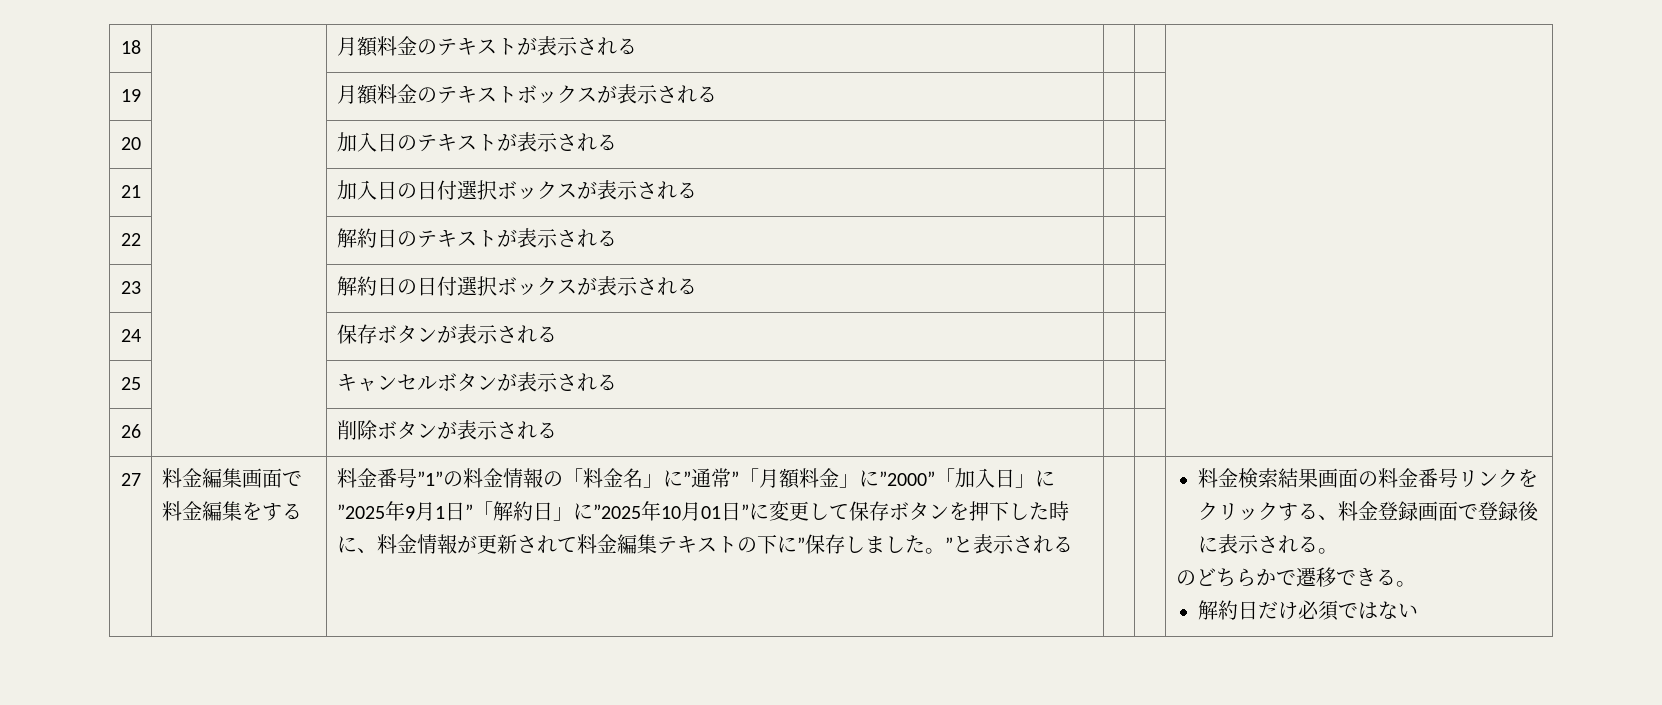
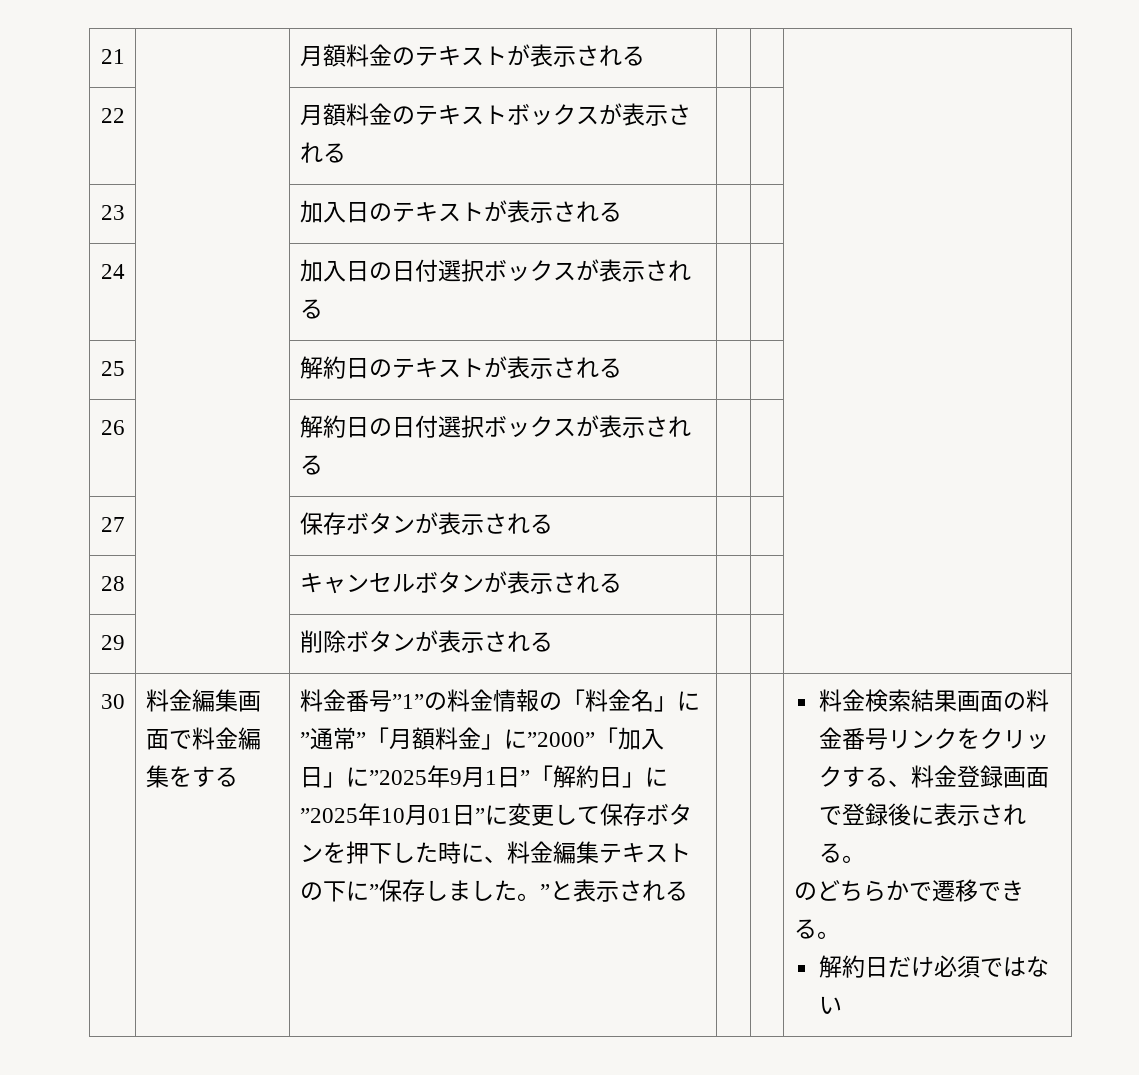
[120,40,141,54] 18 -> [100,49,125,64] 21
[120,89,141,102] 19 -> [100,108,125,123] 22
[120,137,141,150] 20 -> [100,205,125,220] 23
[120,185,141,198] 21 -> [100,264,125,279] 24
[120,233,141,246] 22 -> [100,361,125,376] 25
[120,281,141,294] 23 -> [100,420,125,435] 26
[120,329,141,342] 24 -> [100,517,125,532] 27
[120,377,141,390] 25 -> [100,576,125,591] 28
[120,424,141,438] 26 -> [100,635,125,650] 29
[120,473,141,486] 27 -> [100,694,125,709] 30
[416,534,617,554] 情報が更新されて料金 -> (553, 852) none

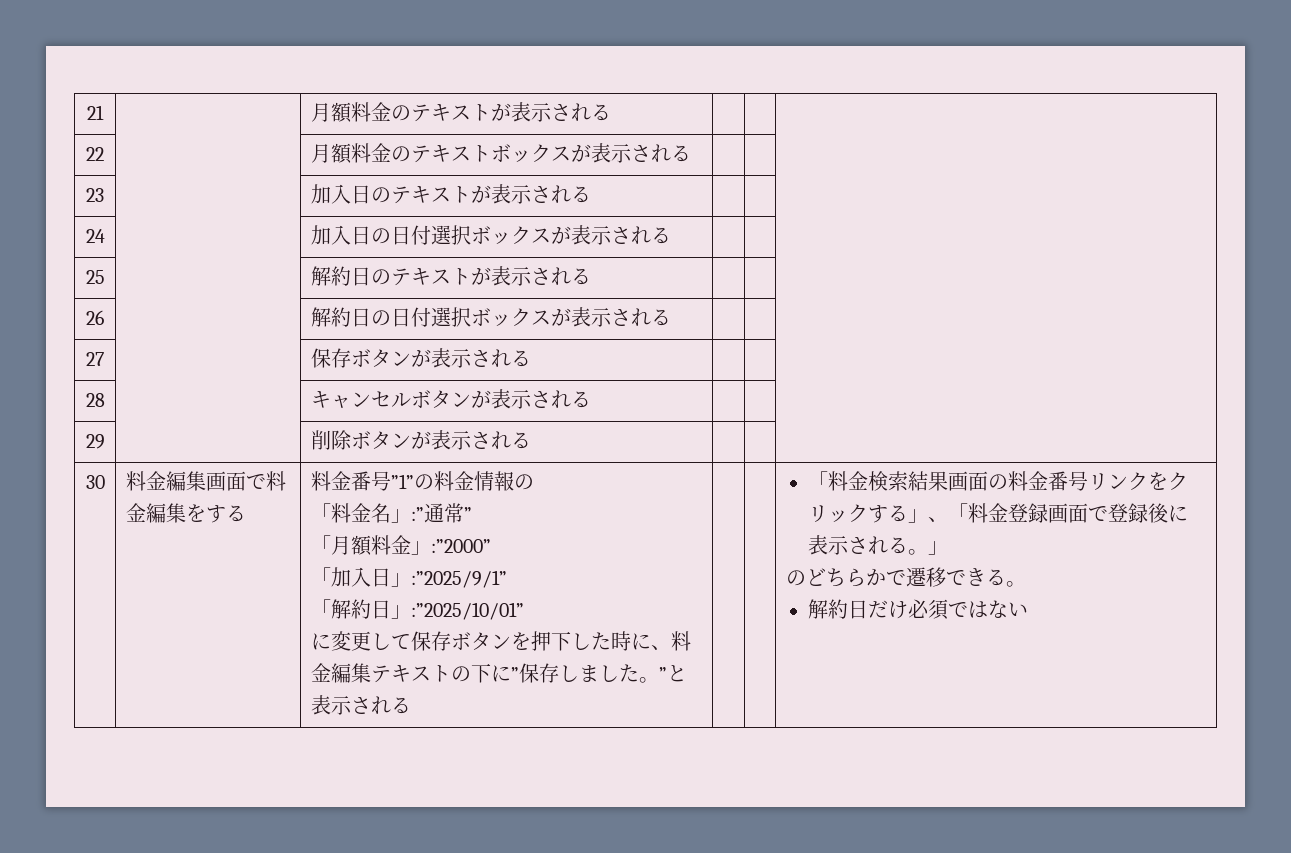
(562, 701) none -> (534, 482) //
[676,691,700,711] [299,732,310,747] に” -> [410,507,424,521] :”
(366, 739) none -> (472, 514) //
[503,729,595,749] に”2000” -> [430,539,491,553] :”2000” //
[345,765,668,788] [299,803,485,826] に”2025年9月1日”「解約日」に”2025年10月01日” -> [410,570,507,588] [310,599,524,620] :”2025/9/1” // 「解約日」:”2025/10/01” //
(688, 891) none -> [807,471,828,489] 「
[888,780,912,787] 、 -> [907,503,968,523] 」、「
(866, 859) none -> [927,541,948,555] 」

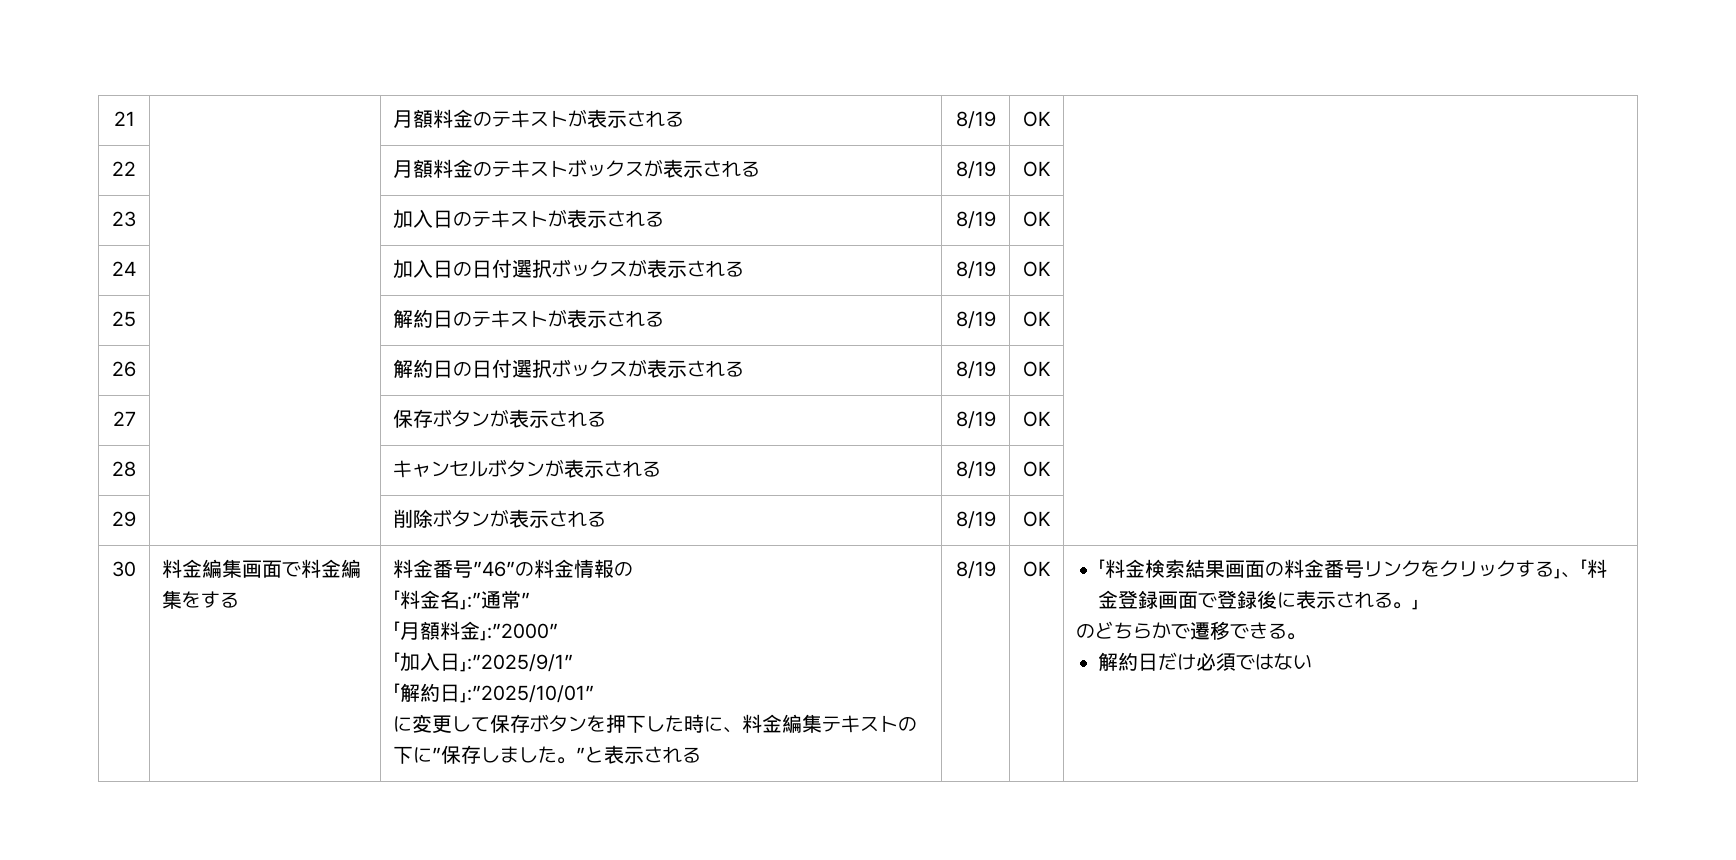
(611, 112) | -> [955,111,996,129] [1023,111,1051,127] 8/19 | OK
(691, 153) | -> [955,161,996,179] [1023,161,1051,177] 8/19 | OK
(591, 194) | -> [955,211,996,229] [1023,211,1051,227] 8/19 | OK
(671, 235) | -> [955,261,996,279] [1023,261,1051,277] 8/19 | OK
(591, 276) | -> [955,311,996,329] [1023,311,1051,327] 8/19 | OK
(671, 317) | -> [955,361,996,379] [1023,361,1051,377] 8/19 | OK
(531, 358) | -> [955,411,996,429] [1023,411,1051,427] 8/19 | OK
(591, 399) | -> [955,461,996,479] [1023,461,1051,477] 8/19 | OK
(531, 440) | -> [955,511,996,529] [1023,511,1051,527] 8/19 | OK
[390,474,414,489] ”1” -> [473,561,516,577] ”46”
(411, 705) | -> [955,561,996,579] [1023,561,1051,577] 8/19 | OK

